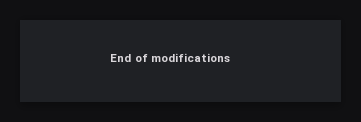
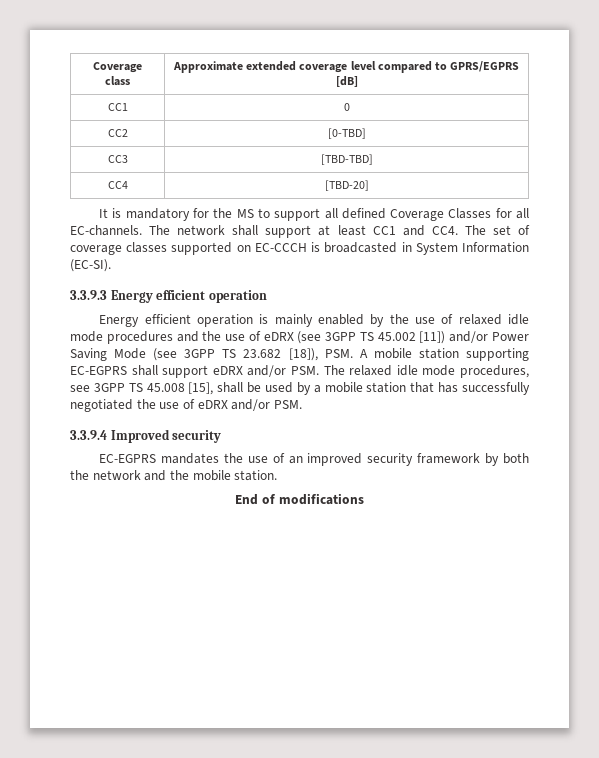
(110, 58) none -> [93,62,142,73] [105,76,130,86] [172,61,520,73] [335,76,358,87] [107,103,128,111] [343,103,350,111] [107,129,128,137] [327,128,366,139] [107,155,128,163] [320,154,373,165] [107,181,128,189] [324,180,369,191] [99,208,530,221] [70,225,530,238] [70,242,529,255] [70,259,111,272] [70,290,267,303] [99,314,529,327] [70,331,529,344] [70,348,529,361] [70,365,529,378] [70,382,530,395] [70,399,302,412] [70,429,222,443] [99,453,529,466] [70,470,278,481] Coverage class | Approximate extended coverage level compared to GPRS/EGPRS [dB] // CC1 | 0 // CC2 | [0-TBD] // CC3 | [TBD-TBD] // CC4 | [TBD-20] // It is mandatory for the MS to support all defined Coverage Classes for all EC-channels. The network shall support at least CC1 and CC4. The set of coverage classes supported on EC-CCCH is broadcasted in System Information (EC-SI). // 3.3.9.3 Energy efficient operation // Energy efficient operation is mainly enabled by the use of relaxed idle mode procedures and the use of eDRX (see 3GPP TS 45.002 [11]) and/or Power Saving Mode (see 3GPP TS 23.682 [18]), PSM. A mobile station supporting EC-EGPRS shall support eDRX and/or PSM. The relaxed idle mode procedures, see 3GPP TS 45.008 [15], shall be used by a mobile station that has successfully negotiated the use of eDRX and/or PSM. // 3.3.9.4 Improved security // EC-EGPRS mandates the use of an improved security framework by both the network and the mobile station. //

